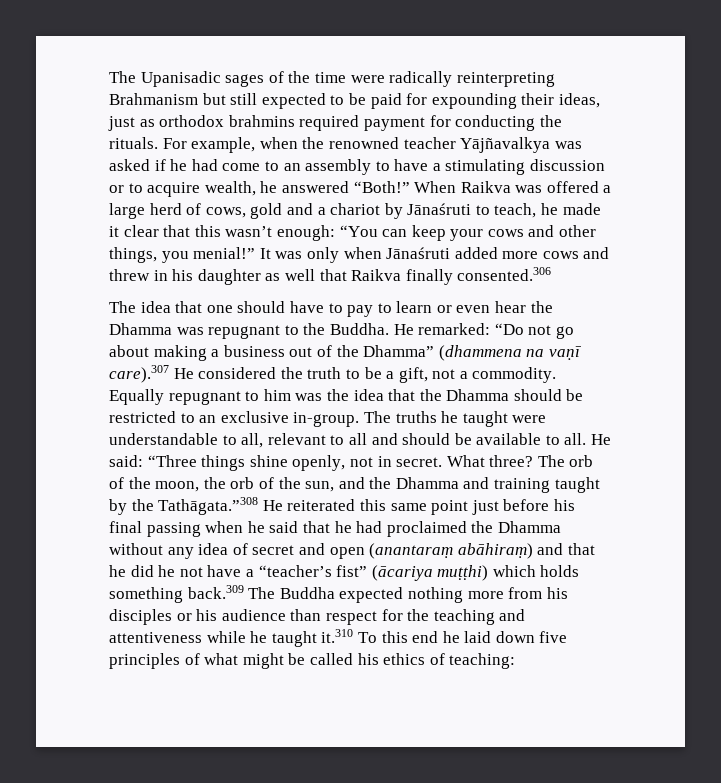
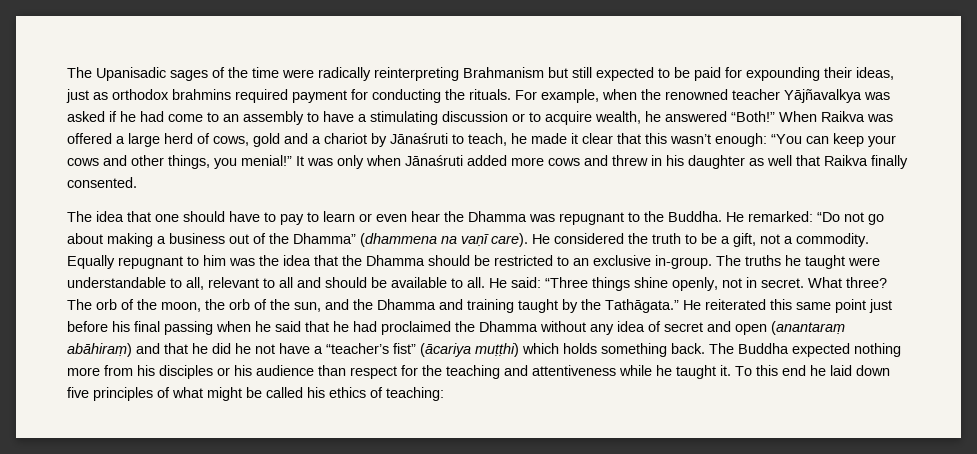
[457,267,552,281] consented.306 -> [67,177,137,188] consented.
[109,365,169,383] care).307 -> [491,233,528,247] care).
[158,497,259,515] Tathāgata.”308 -> [605,299,679,313] Tathāgata.”
[187,585,244,599] back.309 -> [671,343,705,354] back.
[321,629,354,643] it.310 -> [720,365,731,376] it.

